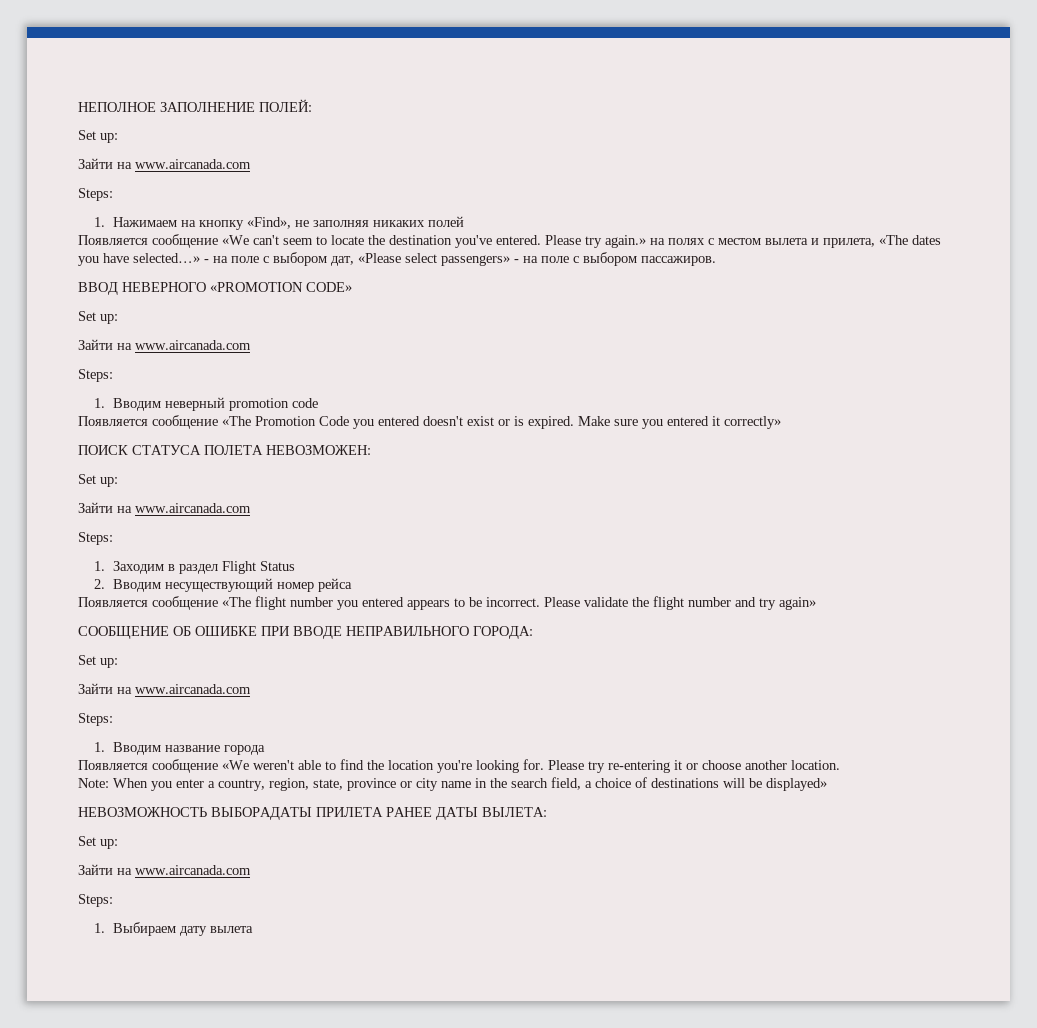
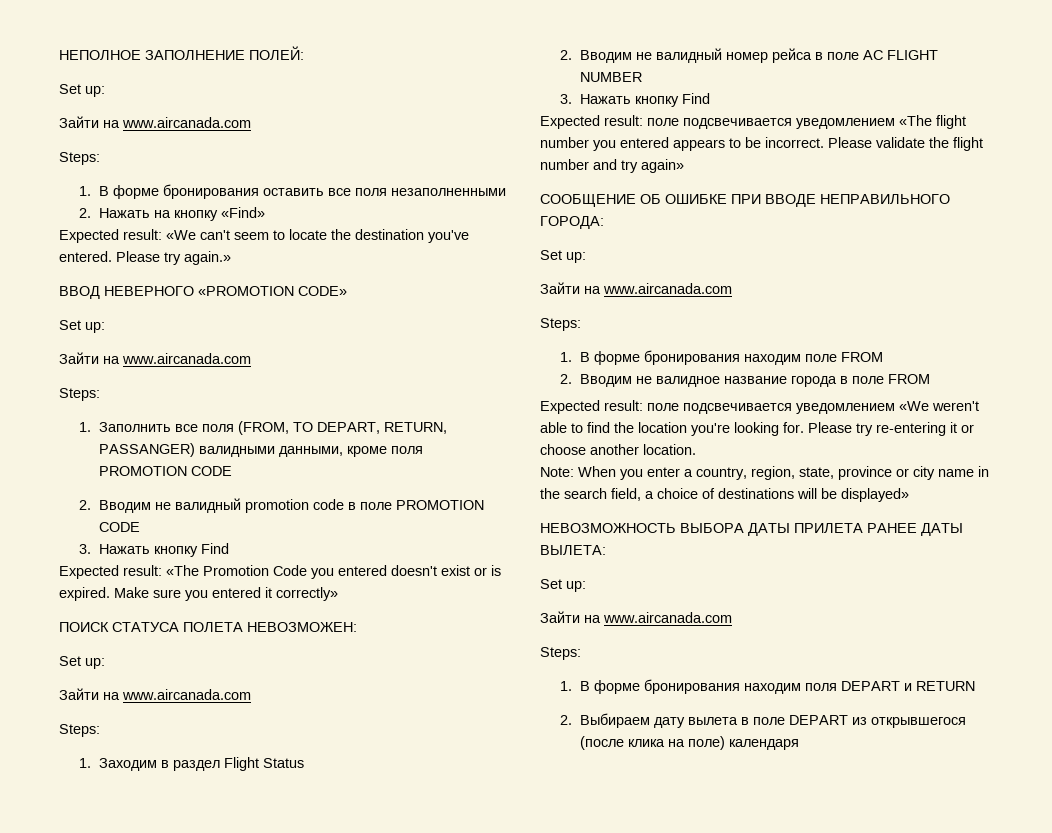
[112,216,464,230] [78,234,218,248] Нажимаем на кнопку «Find», не заполняя никаких полей // Появляется сообщение -> [98,184,506,199] [78,207,265,221] [59,229,162,243] В форме бронирования оставить все поля незаполненными // 2. Нажать на кнопку «Find» // Expected result:
[650,235,941,248] [78,252,716,266] на полях с местом вылета и прилета, «The dates you have selected…» - на поле с выбором дат, «Please select passengers» - на поле с выбором пассажиров. -> (231, 258) none
[112,397,318,411] [78,415,218,429] Вводим неверный promotion code // Появляется сообщение -> [98,421,447,435] [98,443,423,457] [98,466,232,476] [78,498,484,513] [98,522,140,532] [78,543,229,557] [59,565,162,579] Заполнить все поля (FROM, TO DEPART, RETURN, PASSANGER) валидными данными, кроме поля PROMOTION CODE // 2. Вводим не валидный promotion code в поле PROMOTION CODE // 3. Нажать кнопку Find // Expected result:
[164,578,273,592] несуществующий -> [635,48,722,63] не валидный
[78,596,218,610] // Появляется сообщение -> [814,50,938,60] [579,72,642,82] [559,93,710,107] [540,115,895,129] в поле АС FLIGHT NUMBER // 3. Нажать кнопку Find // Expected result: поле подсвечивается уведомлением
[112,742,265,755] [78,759,218,773] Вводим название города // Появляется сообщение -> [579,350,883,365] [559,374,930,387] [540,400,895,414] В форме бронирования находим поле FROM // 2. Вводим не валидное название города в поле FROM // Expected result: поле подсвечивается уведомлением
[211,807,312,820] ВЫБОРАДАТЫ -> [680,523,790,536] ВЫБОРА ДАТЫ
[112,922,253,936] Выбираем дату вылета -> [579,679,975,694] [559,713,966,728] [579,736,799,750] В форме бронирования находим поля DEPART и RETURN // 2. Выбираем дату вылета в поле DEPART из открывшегося (после клика на поле) календаря

